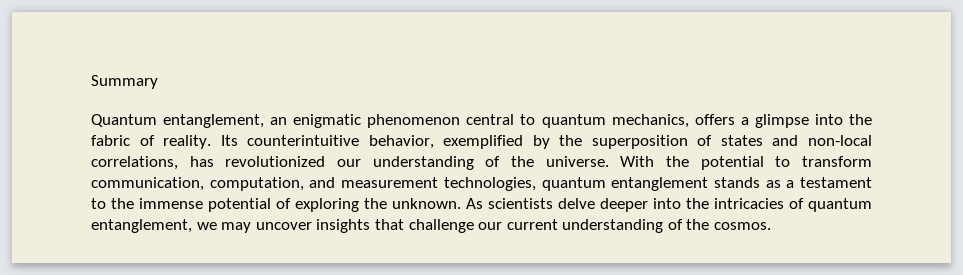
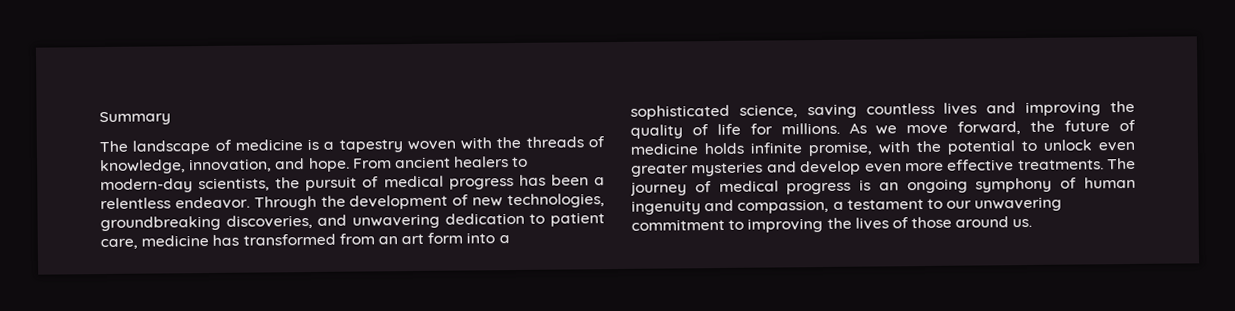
[91,114,873,128] [91,135,872,149] [91,156,872,170] [91,177,873,191] [91,198,872,212] [91,219,772,233] Quantum entanglement, an enigmatic phenomenon central to quantum mechanics, offers a glimpse into the fabric of reality. Its counterintuitive behavior, exemplified by the superposition of states and non-local correlations, has revolutionized our understanding of the universe. With the potential to transform communication, computation, and measurement technologies, quantum entanglement stands as a testament to the immense potential of exploring the unknown. As scientists delve deeper into the intricacies of quantum entanglement, we may uncover insights that challenge our current understanding of the cosmos. -> [99,136,605,155] [100,156,529,175] [100,174,605,194] [100,193,605,211] [100,212,605,232] [100,232,510,250] [630,100,1135,120] [630,119,1136,139] [630,139,1135,157] [631,157,1136,177] [630,176,1136,196] [631,196,1063,215] [631,216,1033,233] The landscape of medicine is a tapestry woven with the threads of knowledge, innovation, and hope. From ancient healers to modern-day scientists, the pursuit of medical progress has been a relentless endeavor. Through the development of new technologies, groundbreaking discoveries, and unwavering dedication to patient care, medicine has transformed from an art form into a sophisticated science, saving countless lives and improving the quality of life for millions. As we move forward, the future of medicine holds infinite promise, with the potential to unlock even greater mysteries and develop even more effective treatments. The journey of medical progress is an ongoing symphony of human ingenuity and compassion, a testament to our unwavering commitment to improving the lives of those around us.

